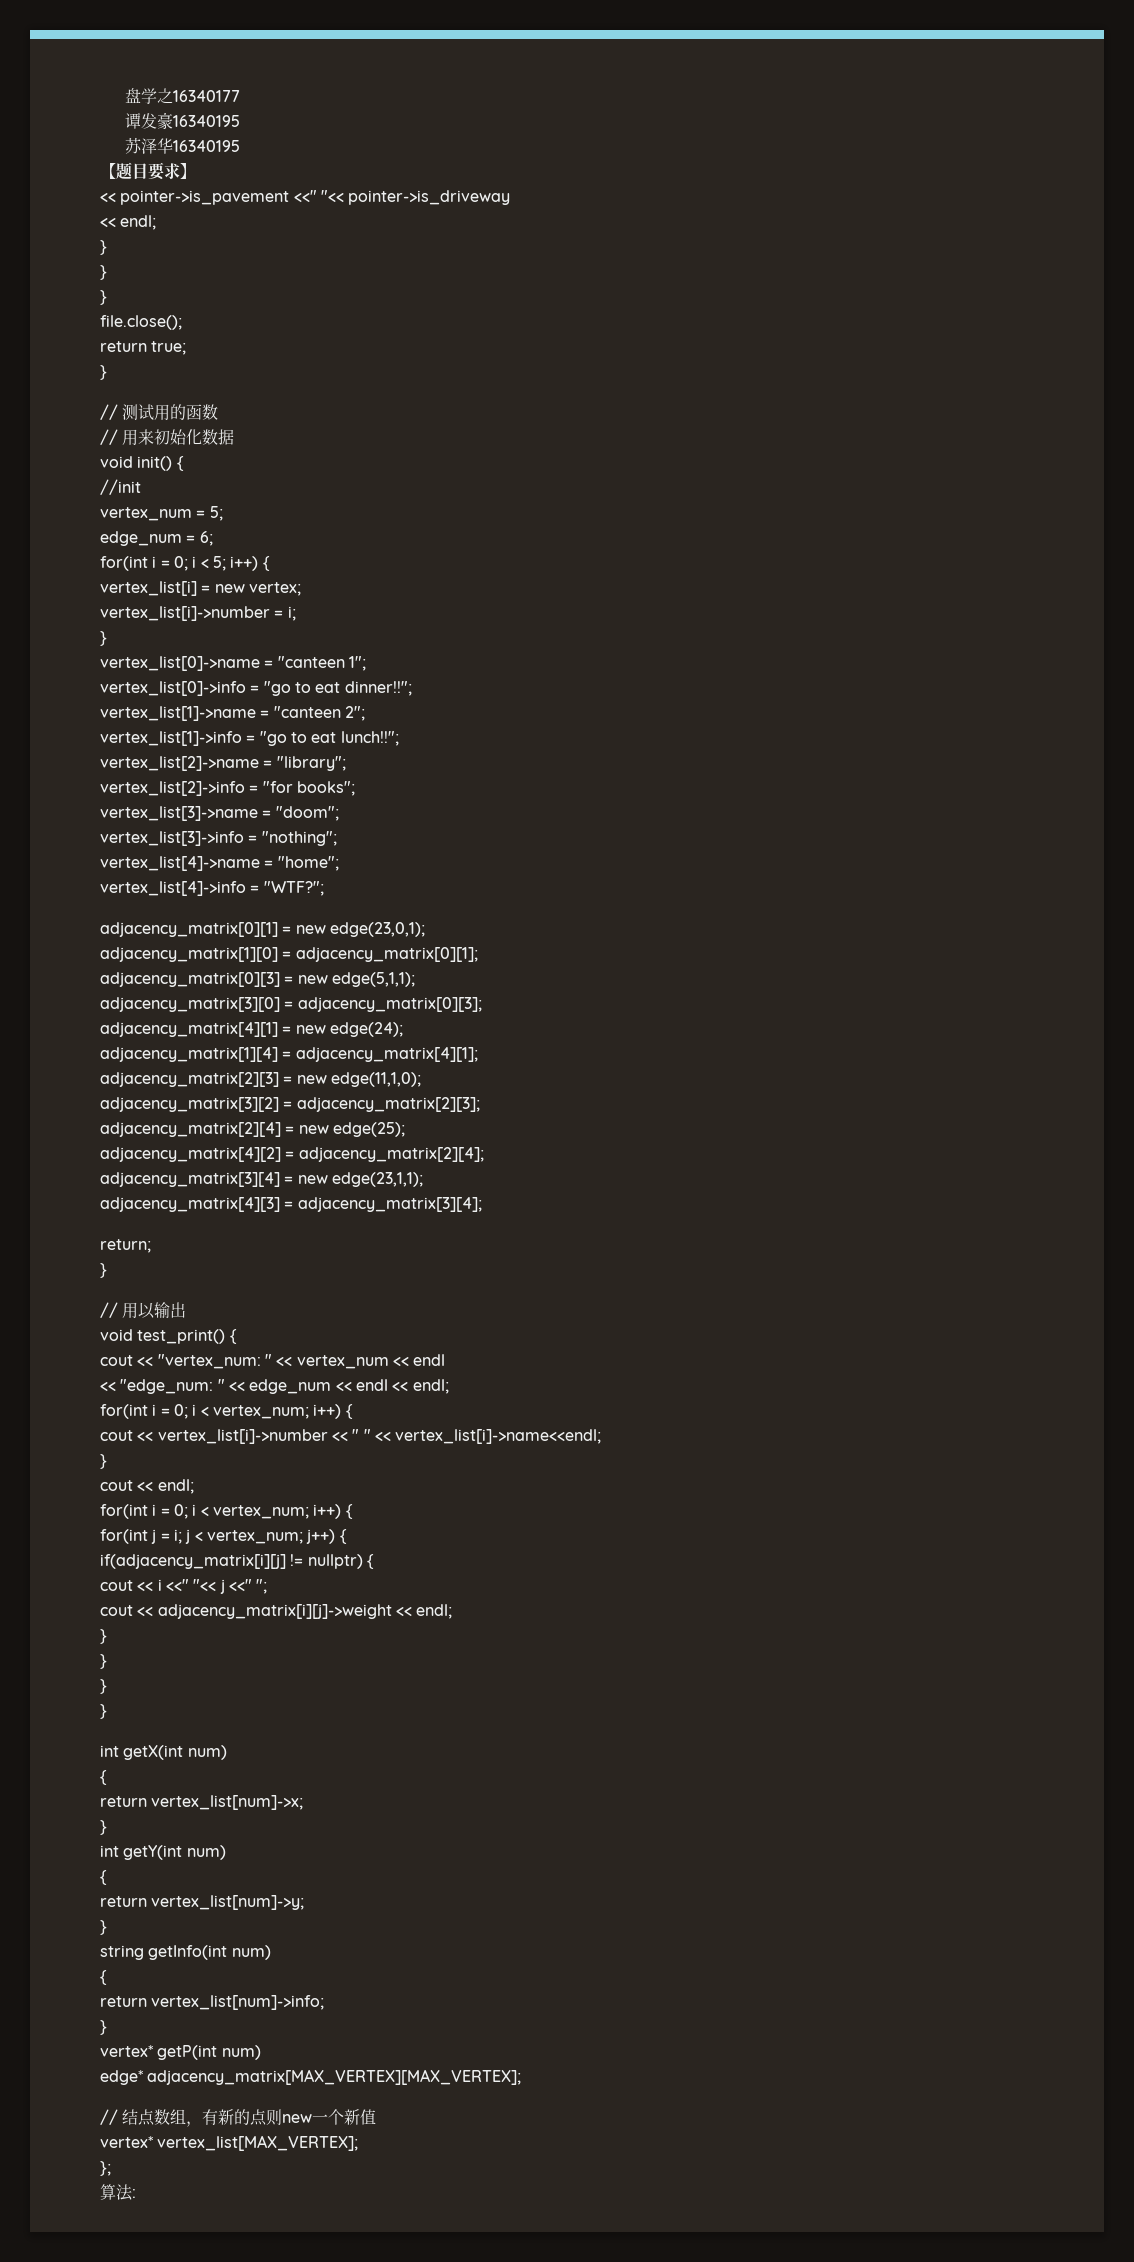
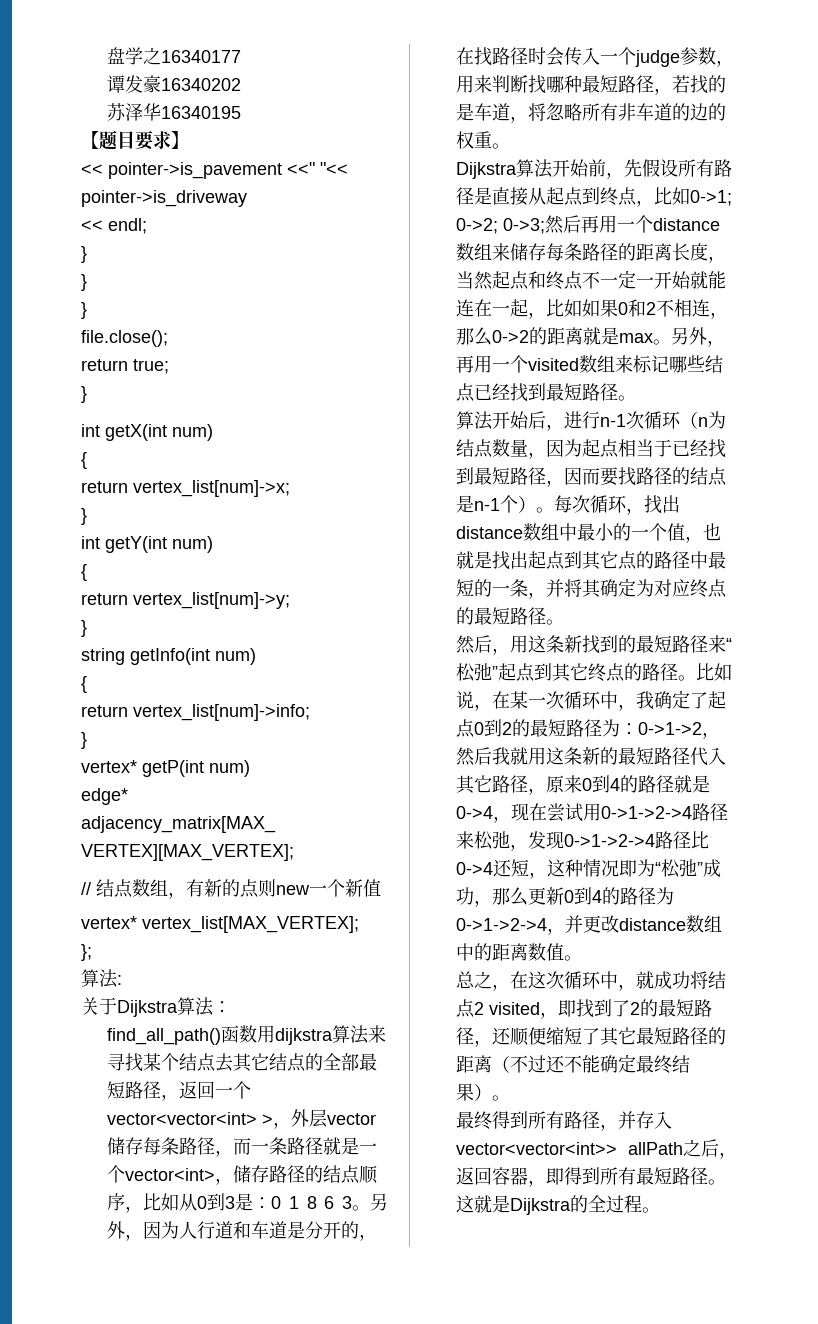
[172,115,240,127] 16340195 -> [161,78,242,91] 16340202
[100,404,219,421] [100,429,235,446] [100,456,184,471] [100,479,141,495] [100,506,223,521] [100,531,213,546] [100,556,270,571] [100,581,301,596] [100,606,296,621] [100,631,107,646] [100,656,366,671] [100,681,412,696] [100,706,365,721] [100,731,399,746] [100,756,346,771] [100,781,355,796] [100,806,339,821] [100,831,337,846] [100,856,339,871] [100,881,324,896] [100,922,425,937] [100,947,478,962] [100,972,415,987] [100,997,482,1012] [100,1022,403,1037] [100,1047,478,1062] [100,1072,421,1087] [100,1097,480,1112] [100,1122,405,1137] [100,1147,484,1162] [100,1172,423,1187] [100,1197,482,1212] [100,1239,151,1253] [100,1263,107,1278] [100,1302,187,1319] [100,1329,237,1344] [100,1354,446,1369] [100,1379,449,1394] [100,1404,353,1419] [100,1429,602,1444] [100,1454,107,1469] [100,1479,194,1494] [100,1504,353,1519] [100,1529,347,1544] [100,1554,374,1569] [100,1579,268,1594] [100,1604,453,1619] [100,1629,107,1644] [100,1654,107,1669] [100,1679,107,1694] [100,1704,107,1719] // // 测试用的函数 // // 用来初始化数据 // void init() { // //init // vertex_num = 5; // edge_num = 6; // for(int i = 0; i < 5; i++) { // vertex_list[i] = new vertex; // vertex_list[i]->number = i; // } // vertex_list[0]->name = "canteen 1"; // vertex_list[0]->info = "go to eat dinner!!"; // vertex_list[1]->name = "canteen 2"; // vertex_list[1]->info = "go to eat lunch!!"; // vertex_list[2]->name = "library"; // vertex_list[2]->info = "for books"; // vertex_list[3]->name = "doom"; // vertex_list[3]->info = "nothing"; // vertex_list[4]->name = "home"; // vertex_list[4]->info = "WTF?"; // adjacency_matrix[0][1] = new edge(23,0,1); // adjacency_matrix[1][0] = adjacency_matrix[0][1]; // adjacency_matrix[0][3] = new edge(5,1,1); // adjacency_matrix[3][0] = adjacency_matrix[0][3]; // adjacency_matrix[4][1] = new edge(24); // adjacency_matrix[1][4] = adjacency_matrix[4][1]; // adjacency_matrix[2][3] = new edge(11,1,0); // adjacency_matrix[3][2] = adjacency_matrix[2][3]; // adjacency_matrix[2][4] = new edge(25); // adjacency_matrix[4][2] = adjacency_matrix[2][4]; // adjacency_matrix[3][4] = new edge(23,1,1); // adjacency_matrix[4][3] = adjacency_matrix[3][4]; // return; // } // // 用以输出 // void test_print() { // cout << "vertex_num: " << vertex_num << endl // << "edge_num: " << edge_num << endl << endl; // for(int i = 0; i < vertex_num; i++) { // cout << vertex_list[i]->number << " " << vertex_list[i]->name<<endl; // } // cout << endl; // for(int i = 0; i < vertex_num; i++) { // for(int j = i; j < vertex_num; j++) { // if(adjacency_matrix[i][j] != nullptr) { // cout << i <<" "<< j <<" "; // cout << adjacency_matrix[i][j]->weight << endl; // } // } // } // } -> (87, 394) none
(136, 2193) none -> [81,997,231,1017] [107,1025,387,1045] [107,1053,378,1072] [107,1081,252,1101] [107,1109,377,1129] [107,1137,378,1157] [107,1165,379,1185] [107,1193,388,1213] [107,1221,378,1241] [456,47,735,67] [456,75,727,95] [456,103,727,123] [456,131,511,149] [456,159,733,179] [456,187,733,207] [456,215,721,234] [456,243,727,263] [456,270,727,290] [456,299,729,319] [456,327,726,347] [456,355,724,373] [456,383,637,402] [456,411,727,431] [456,439,727,459] [456,467,728,487] [456,495,681,515] [456,523,722,543] [456,551,727,570] [456,578,728,599] [456,607,565,625] [456,635,733,655] [456,663,733,682] [456,690,727,711] [456,719,721,739] [456,747,727,766] [456,775,711,795] [456,803,729,823] [456,831,710,851] [456,859,722,879] [456,887,675,907] [456,915,723,935] [456,943,583,961] [456,971,727,991] [456,999,713,1019] [456,1027,727,1047] [456,1054,691,1074] [456,1083,511,1101] [456,1111,673,1131] [456,1139,737,1159] [456,1167,727,1187] [456,1195,661,1215] // 关于Dijkstra算法： // find_all_path()函数用dijkstra算法来寻找某个结点去其它结点的全部最短路径，返回一个vector<vector<int> >，外层vector储存每条路径，而一条路径就是一个vector<int>，储存路径的结点顺序，比如从0到3是：0 1 8 6 3。另外，因为人行道和车道是分开的，在找路径时会传入一个judge参数，用来判断找哪种最短路径，若找的是车道，将忽略所有非车道的边的权重。 // Dijkstra算法开始前，先假设所有路径是直接从起点到终点，比如0->1; 0->2; 0->3;然后再用一个distance数组来储存每条路径的距离长度，当然起点和终点不一定一开始就能连在一起，比如如果0和2不相连，那么0->2的距离就是max。另外，再用一个visited数组来标记哪些结点已经找到最短路径。 // 算法开始后，进行n-1次循环（n为结点数量，因为起点相当于已经找到最短路径，因而要找路径的结点是n-1个）。每次循环，找出distance数组中最小的一个值，也就是找出起点到其它点的路径中最短的一条，并将其确定为对应终点的最短路径。 // 然后，用这条新找到的最短路径来“松弛”起点到其它终点的路径。比如说，在某一次循环中，我确定了起点0到2的最短路径为：0->1->2，然后我就用这条新的最短路径代入其它路径，原来0到4的路径就是0->4，现在尝试用0->1->2->4路径来松弛，发现0->1->2->4路径比0->4还短，这种情况即为“松弛”成功，那么更新0到4的路径为0->1->2->4，并更改distance数组中的距离数值。 // 总之，在这次循环中，就成功将结点2 visited，即找到了2的最短路径，还顺便缩短了其它最短路径的距离（不过还不能确定最终结果）。 // 最终得到所有路径，并存入vector<vector<int>> allPath之后，返回容器，即得到所有最短路径。这就是Dijkstra的全过程。

